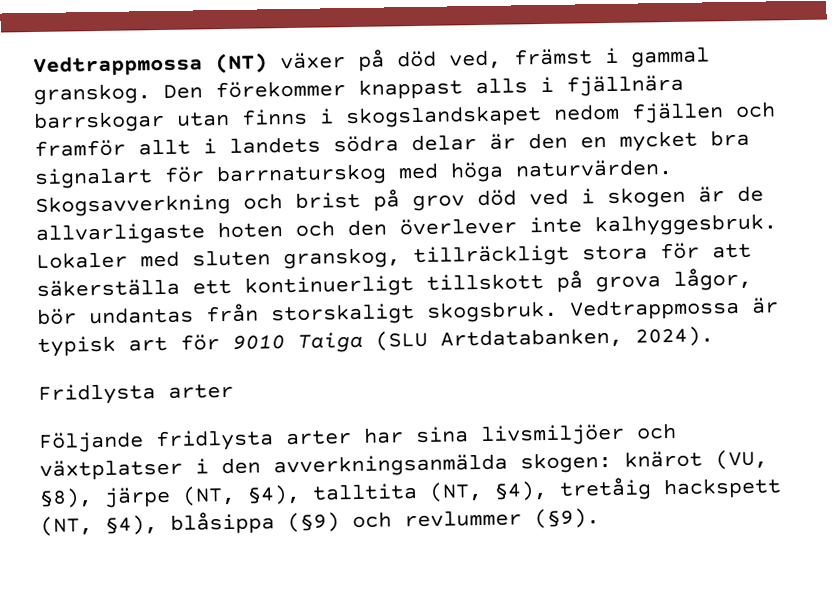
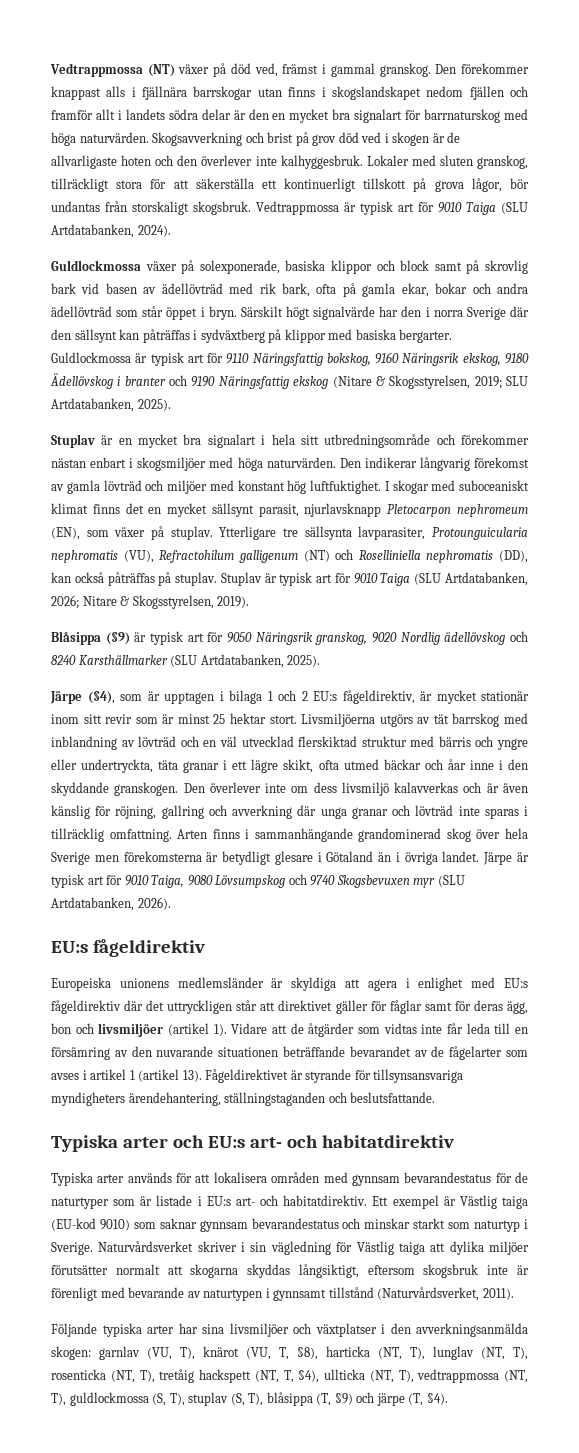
[38,383,234,405] Fridlysta arter -> [51,260,529,274] [51,283,529,297] [51,306,530,320] [51,329,453,343] [51,352,529,366] [50,373,528,389] [51,398,171,412] [51,434,529,448] [51,457,529,471] [51,480,529,494] [51,503,528,517] [51,526,528,540] [51,549,528,563] [51,572,528,586] [51,595,250,609] [51,631,528,645] [51,654,321,668] [50,690,529,704] [51,713,528,727] [51,736,528,750] [51,759,528,773] [51,782,528,796] [51,805,528,819] [51,828,528,842] [51,851,529,865] [51,874,465,888] [51,897,171,911] [51,939,205,957] [51,977,528,991] [51,1000,529,1014] [51,1023,529,1037] [51,1046,528,1060] [51,1069,464,1083] [51,1092,436,1106] [51,1135,454,1152] [51,1172,528,1186] [51,1195,528,1209] [51,1218,529,1232] [51,1241,530,1255] [51,1264,529,1278] [51,1287,514,1301] Guldlockmossa växer på solexponerade, basiska klippor och block samt på skrovlig bark vid basen av ädellövträd med rik bark, ofta på gamla ekar, bokar och andra ädellövträd som står öppet i bryn. Särskilt högt signalvärde har den i norra Sverige där den sällsynt kan påträffas i sydväxtberg på klippor med basiska bergarter. Guldlockmossa är typisk art för 9110 Näringsfattig bokskog, 9160 Näringsrik ekskog, 9180 Ädellövskog i branter och 9190 Näringsfattig ekskog (Nitare & Skogsstyrelsen, 2019; SLU Artdatabanken, 2025). // Stuplav är en mycket bra signalart i hela sitt utbredningsområde och förekommer nästan enbart i skogsmiljöer med höga naturvärden. Den indikerar långvarig förekomst av gamla lövträd och miljöer med konstant hög luftfuktighet. I skogar med suboceaniskt klimat finns det en mycket sällsynt parasit, njurlavsknapp Pletocarpon nephromeum (EN), som växer på stuplav. Ytterligare tre sällsynta lavparasiter, Protounguicularia nephromatis (VU), Refractohilum galligenum (NT) och Roselliniella nephromatis (DD), kan också påträffas på stuplav. Stuplav är typisk art för 9010 Taiga (SLU Artdatabanken, 2026; Nitare & Skogsstyrelsen, 2019). // Blåsippa (§9) är typisk art för 9050 Näringsrik granskog, 9020 Nordlig ädellövskog och 8240 Karsthällmarker (SLU Artdatabanken, 2025). // Järpe (§4), som är upptagen i bilaga 1 och 2 EU:s fågeldirektiv, är mycket stationär inom sitt revir som är minst 25 hektar stort. Livsmiljöerna utgörs av tät barrskog med inblandning av lövträd och en väl utvecklad flerskiktad struktur med bärris och yngre eller undertryckta, täta granar i ett lägre skikt, ofta utmed bäckar och åar inne i den skyddande granskogen. Den överlever inte om dess livsmiljö kalavverkas och är även känslig för röjning, gallring och avverkning där unga granar och lövträd inte sparas i tillräcklig omfattning. Arten finns i sammanhängande grandominerad skog över hela Sverige men förekomsterna är betydligt glesare i Götaland än i övriga landet. Järpe är typisk art för 9010 Taiga, 9080 Lövsumpskog och 9740 Skogsbevuxen myr (SLU Artdatabanken, 2026). // EU:s fågeldirektiv // Europeiska unionens medlemsländer är skyldiga att agera i enlighet med EU:s fågeldirektiv där det uttryckligen står att direktivet gäller för fåglar samt för deras ägg, bon och livsmiljöer (artikel 1). Vidare att de åtgärder som vidtas inte får leda till en försämring av den nuvarande situationen beträffande bevarandet av de fågelarter som avses i artikel 1 (artikel 13). Fågeldirektivet är styrande för tillsynsansvariga myndigheters ärendehantering, ställningstaganden och beslutsfattande. // Typiska arter och EU:s art- och habitatdirektiv // Typiska arter används för att lokalisera områden med gynnsam bevarandestatus för de naturtyper som är listade i EU:s art- och habitatdirektiv. Ett exempel är Västlig taiga (EU-kod 9010) som saknar gynnsam bevarandestatus och minskar starkt som naturtyp i Sverige. Naturvårdsverket skriver i sin vägledning för Västlig taiga att dylika miljöer förutsätter normalt att skogarna skyddas långsiktigt, eftersom skogsbruk inte är förenligt med bevarande av naturtypen i gynnsamt tillstånd (Naturvårdsverket, 2011).
[155,429,274,452] fridlysta -> [102,1323,142,1337] typiska
[624,449,768,470] [39,477,782,508] [40,508,600,536] knärot (VU, §8), järpe (NT, §4), talltita (NT, §4), tretåig hackspett (NT, §4), blåsippa (§9) och revlummer (§9). -> [99,1346,528,1360] [51,1369,528,1383] [51,1392,448,1406] garnlav (VU, T), knärot (VU, T, §8), harticka (NT, T), lunglav (NT, T), rosenticka (NT, T), tretåig hackspett (NT, T, §4), ullticka (NT, T), vedtrappmossa (NT, T), guldlockmossa (S, T), stuplav (S, T), blåsippa (T, §9) och järpe (T, §4).

